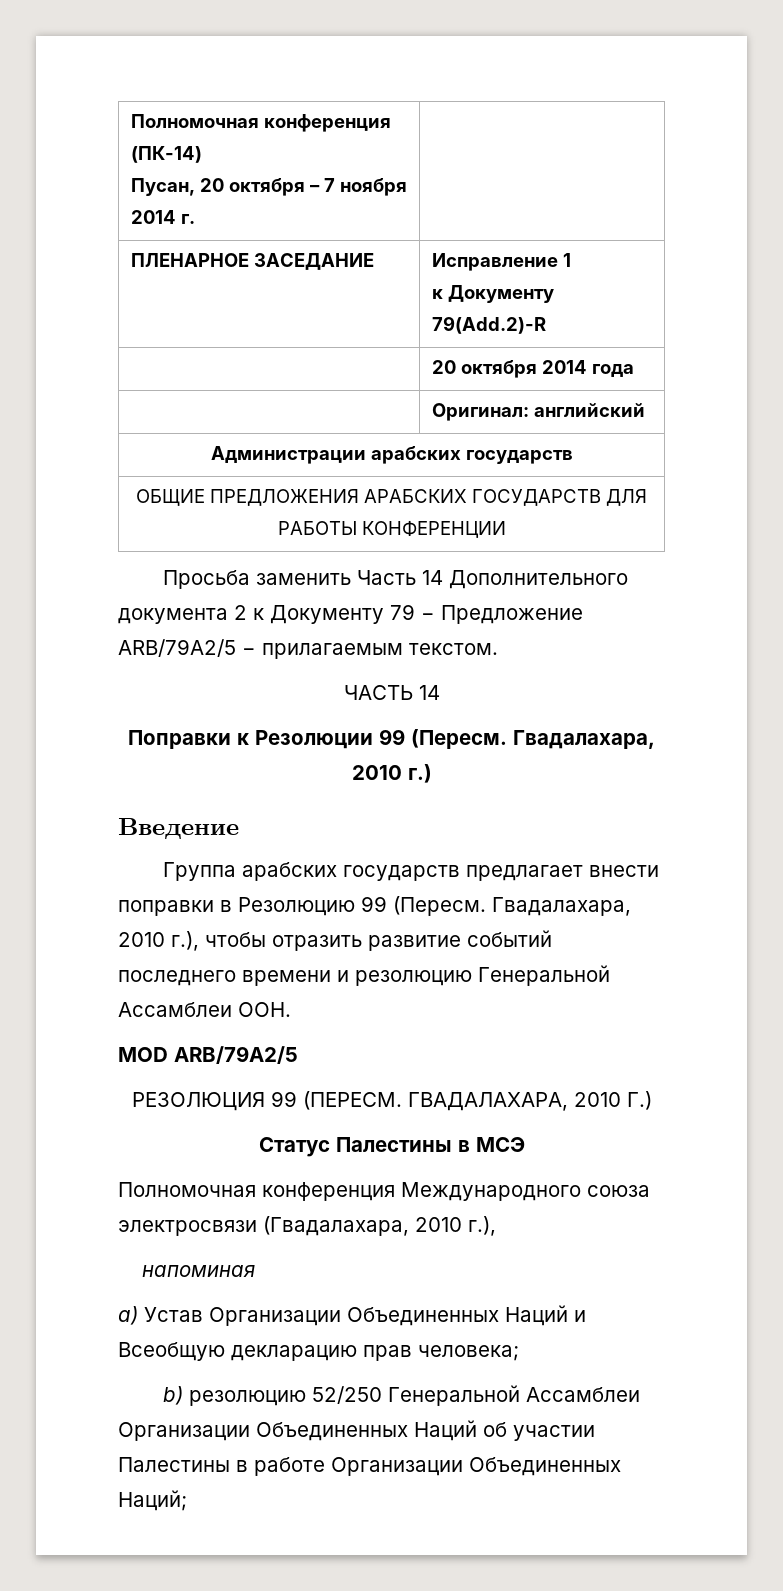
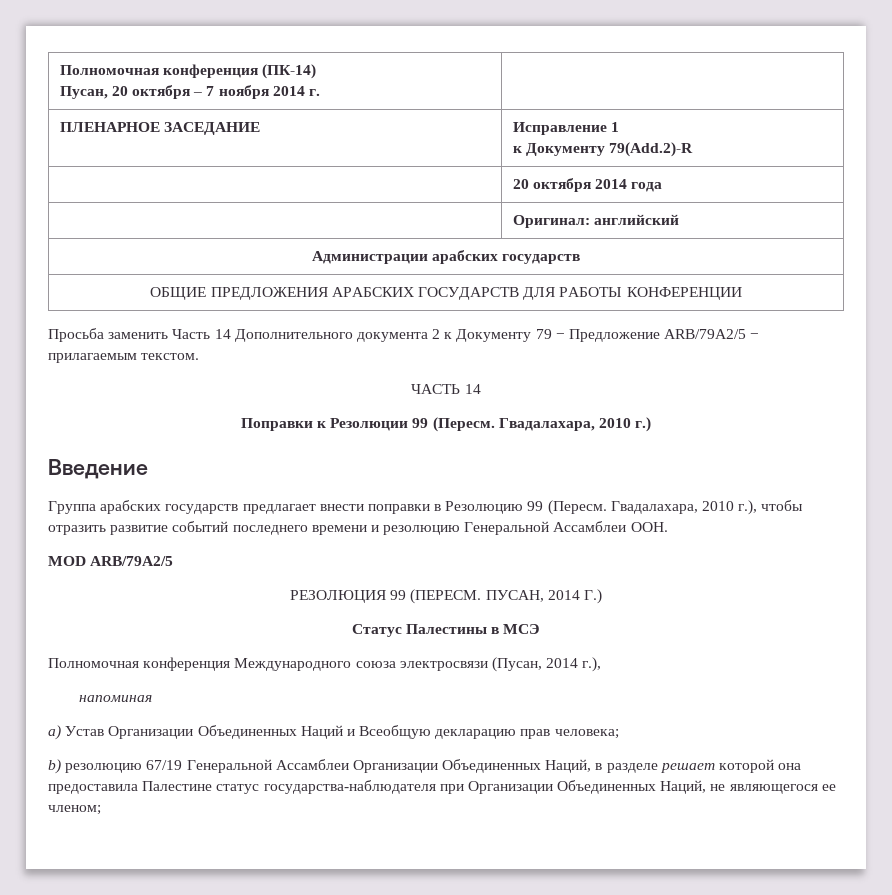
[407,1092,621,1111] ГВАДАЛАХАРА, 2010 -> [485,590,580,602] ПУСАН, 2014
[263,1216,462,1236] (Гвадалахара, 2010 -> [491,657,579,672] (Пусан, 2014
[311,1386,382,1404] 52/250 -> [146,760,183,770] 67/19
[414,1420,595,1441] [118,1457,621,1476] [118,1490,187,1511] Наций об участии Палестины в работе Организации Объединенных Наций; -> [545,759,802,773] [48,780,836,794] [48,805,101,815] Наций, в разделе решает которой она предоставила Палестине статус государства-наблюдателя при Организации Объединенных Наций, не являющегося ее членом;

